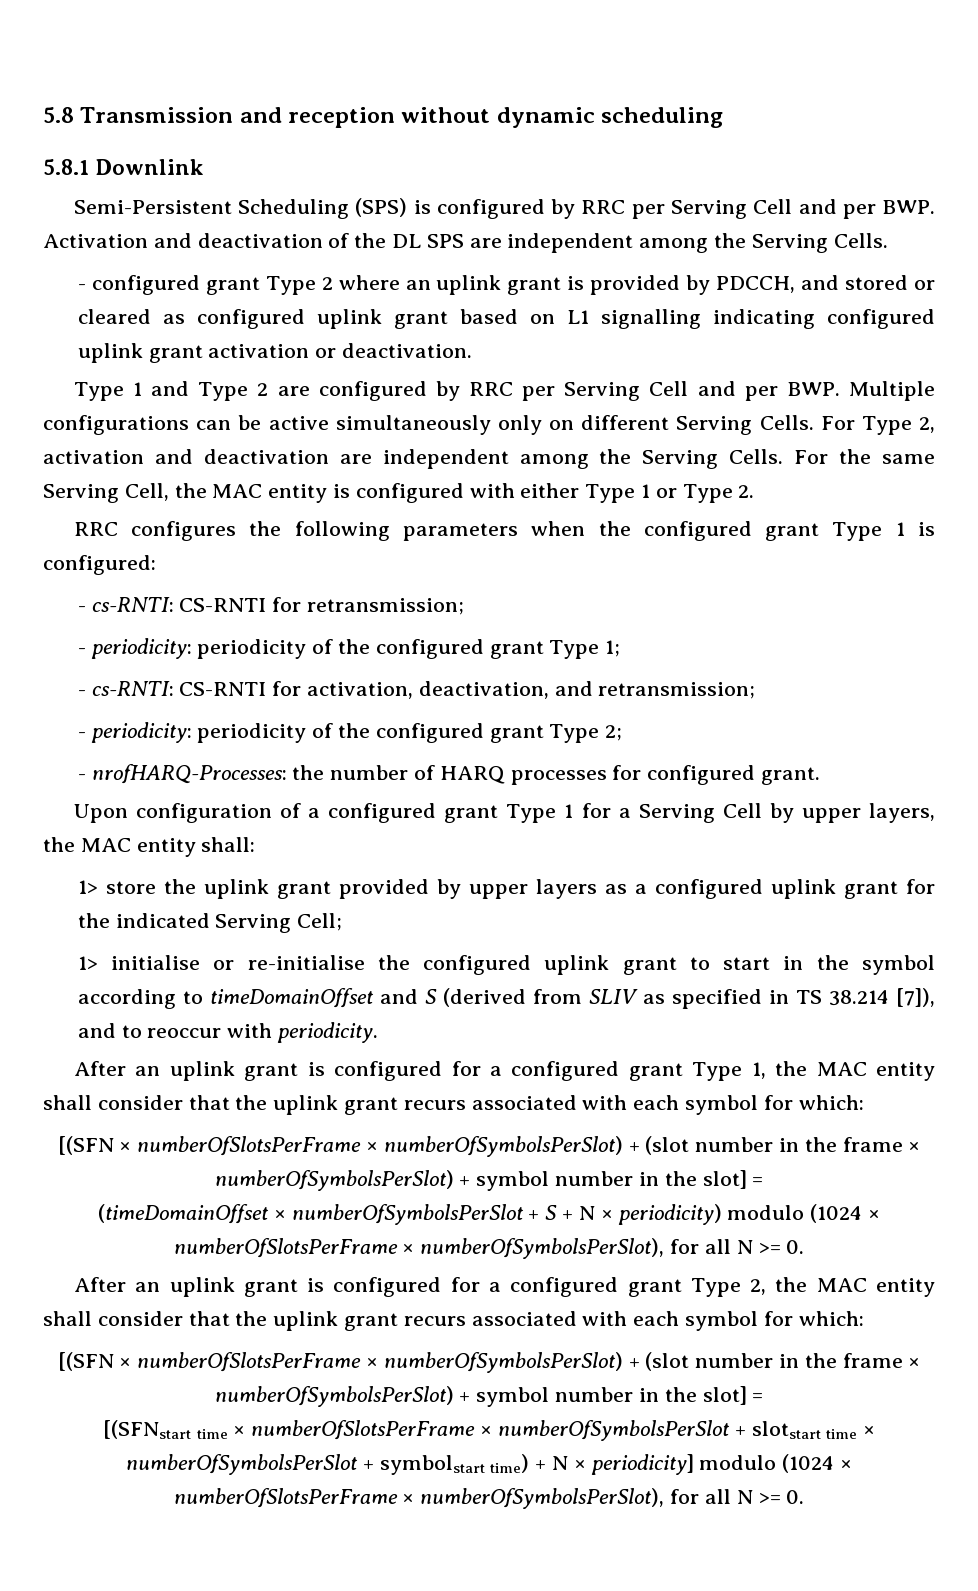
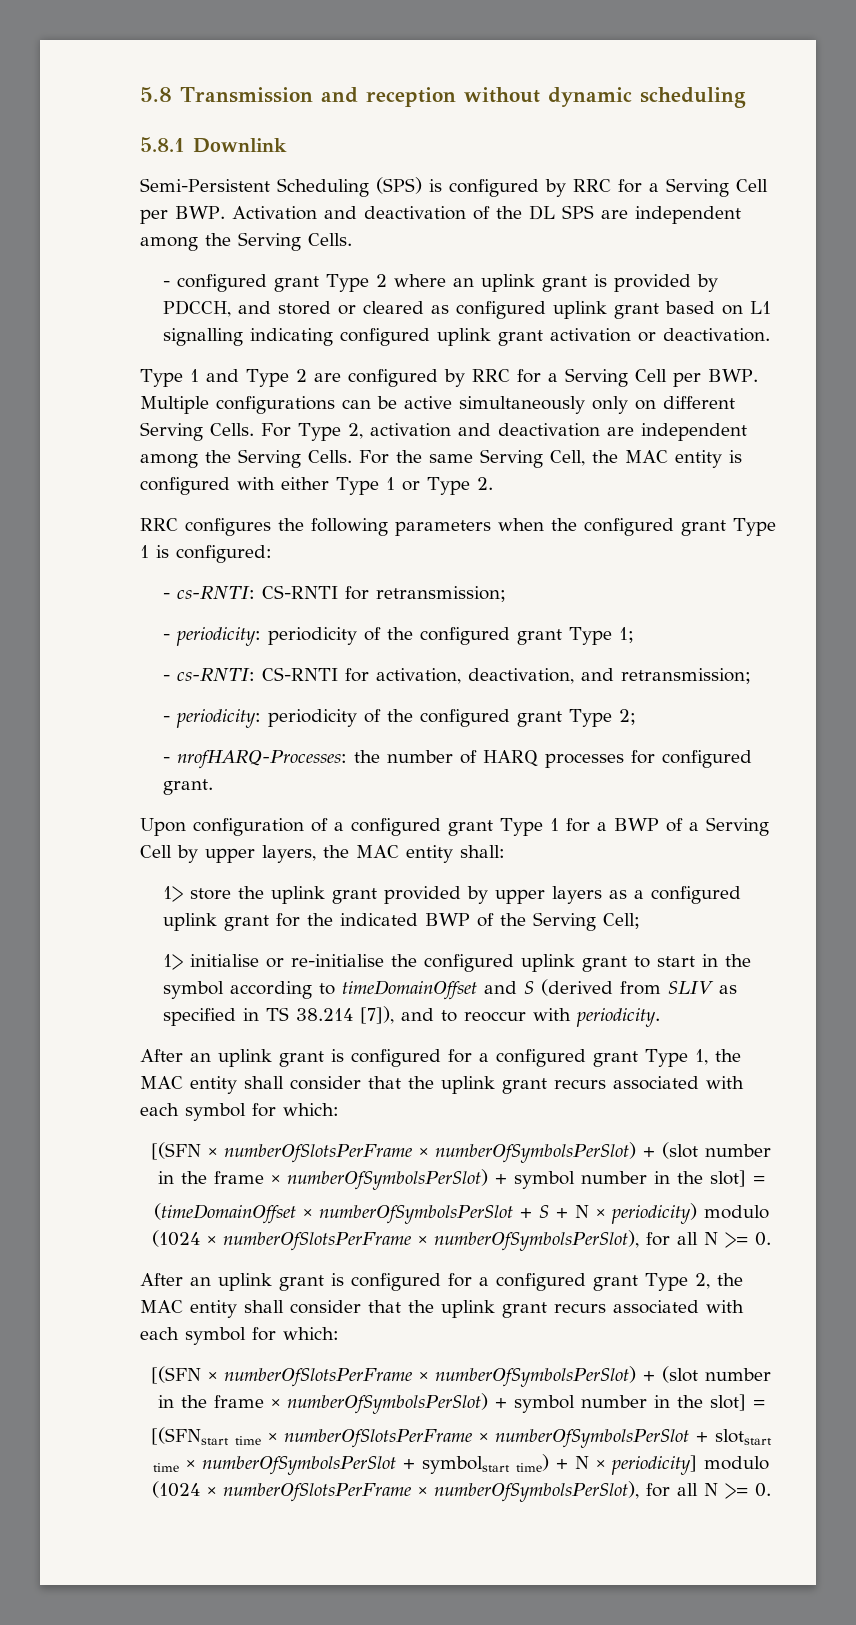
[631,199,837,219] per Serving Cell and -> [618,178,768,197] for a Serving Cell
[522,381,736,401] per Serving Cell and -> [516,368,667,387] for a Serving Cell
(631, 813) none -> [613,818,699,832] BWP of a
(210, 920) none -> [424,913,526,927] BWP of the

